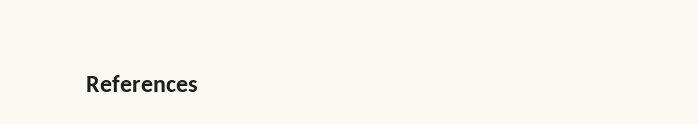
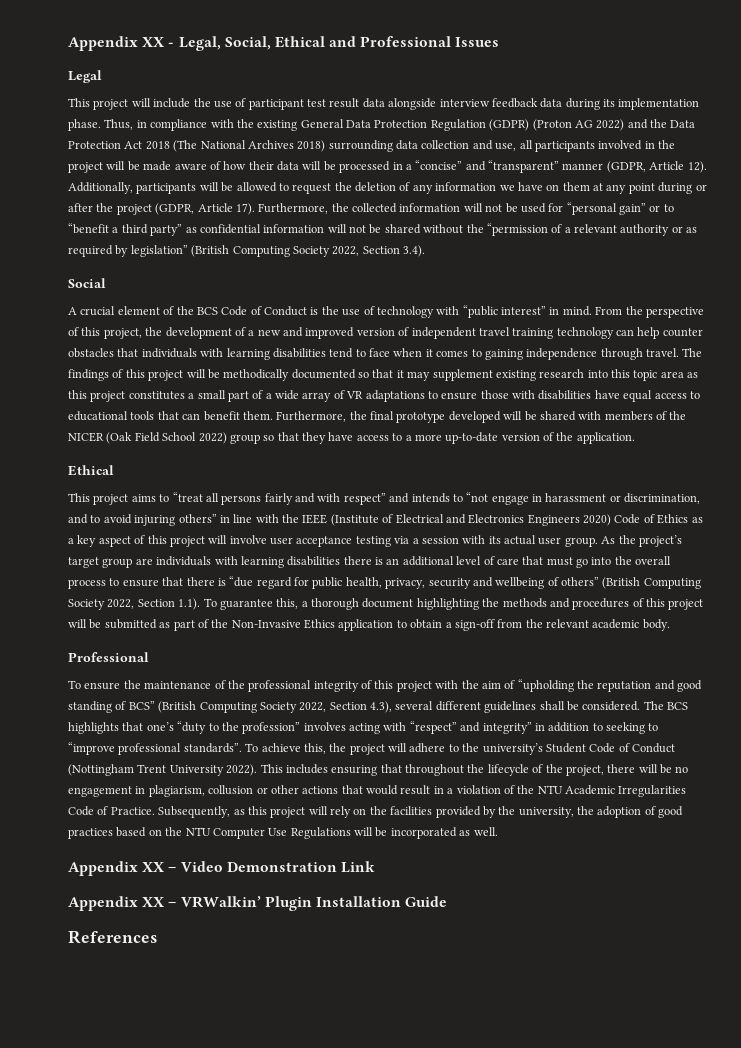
(86, 83) none -> [68,36,500,51] [68,70,102,83] [68,98,700,110] [68,119,696,131] [68,140,675,152] [68,160,707,173] [68,182,707,194] [68,202,674,215] [68,223,698,236] [68,245,425,257] [68,278,106,288] [68,305,704,318] [68,327,703,339] [68,348,703,360] [68,369,699,381] [68,390,700,402] [68,411,687,423] [68,432,635,444] [68,465,114,476] [68,492,701,505] [68,514,703,526] [68,535,682,547] [68,556,672,568] [68,576,701,589] [68,598,704,610] [68,619,670,631] [68,652,149,662] [68,679,703,692] [68,701,688,713] [68,721,659,734] [68,742,675,755] [68,764,689,776] [68,785,687,797] [68,806,684,818] [68,827,498,839] [68,861,375,876] [68,896,448,911] Appendix XX - Legal, Social, Ethical and Professional Issues // Legal // This project will include the use of participant test result data alongside interview feedback data during its implementation phase. Thus, in compliance with the existing General Data Protection Regulation (GDPR) (Proton AG 2022) and the Data Protection Act 2018 (The National Archives 2018) surrounding data collection and use, all participants involved in the project will be made aware of how their data will be processed in a “concise” and “transparent” manner (GDPR, Article 12). Additionally, participants will be allowed to request the deletion of any information we have on them at any point during or after the project (GDPR, Article 17). Furthermore, the collected information will not be used for “personal gain” or to “benefit a third party” as confidential information will not be shared without the “permission of a relevant authority or as required by legislation” (British Computing Society 2022, Section 3.4). // Social // A crucial element of the BCS Code of Conduct is the use of technology with “public interest” in mind. From the perspective of this project, the development of a new and improved version of independent travel training technology can help counter obstacles that individuals with learning disabilities tend to face when it comes to gaining independence through travel. The findings of this project will be methodically documented so that it may supplement existing research into this topic area as this project constitutes a small part of a wide array of VR adaptations to ensure those with disabilities have equal access to educational tools that can benefit them. Furthermore, the final prototype developed will be shared with members of the NICER (Oak Field School 2022) group so that they have access to a more up-to-date version of the application. // Ethical // This project aims to “treat all persons fairly and with respect” and intends to “not engage in harassment or discrimination, and to avoid injuring others” in line with the IEEE (Institute of Electrical and Electronics Engineers 2020) Code of Ethics as a key aspect of this project will involve user acceptance testing via a session with its actual user group. As the project’s target group are individuals with learning disabilities there is an additional level of care that must go into the overall process to ensure that there is “due regard for public health, privacy, security and wellbeing of others” (British Computing Society 2022, Section 1.1). To guarantee this, a thorough document highlighting the methods and procedures of this project will be submitted as part of the Non-Invasive Ethics application to obtain a sign-off from the relevant academic body. // Professional // To ensure the maintenance of the professional integrity of this project with the aim of “upholding the reputation and good standing of BCS” (British Computing Society 2022, Section 4.3), several different guidelines shall be considered. The BCS highlights that one’s “duty to the profession” involves acting with “respect” and integrity” in addition to seeking to “improve professional standards”. To achieve this, the project will adhere to the university’s Student Code of Conduct (Nottingham Trent University 2022). This includes ensuring that throughout the lifecycle of the project, there will be no engagement in plagiarism, collusion or other actions that would result in a violation of the NTU Academic Irregularities Code of Practice. Subsequently, as this project will rely on the facilities provided by the university, the adoption of good practices based on the NTU Computer Use Regulations will be incorporated as well. // Appendix XX – Video Demonstration Link // Appendix XX – VRWalkin’ Plugin Installation Guide //

